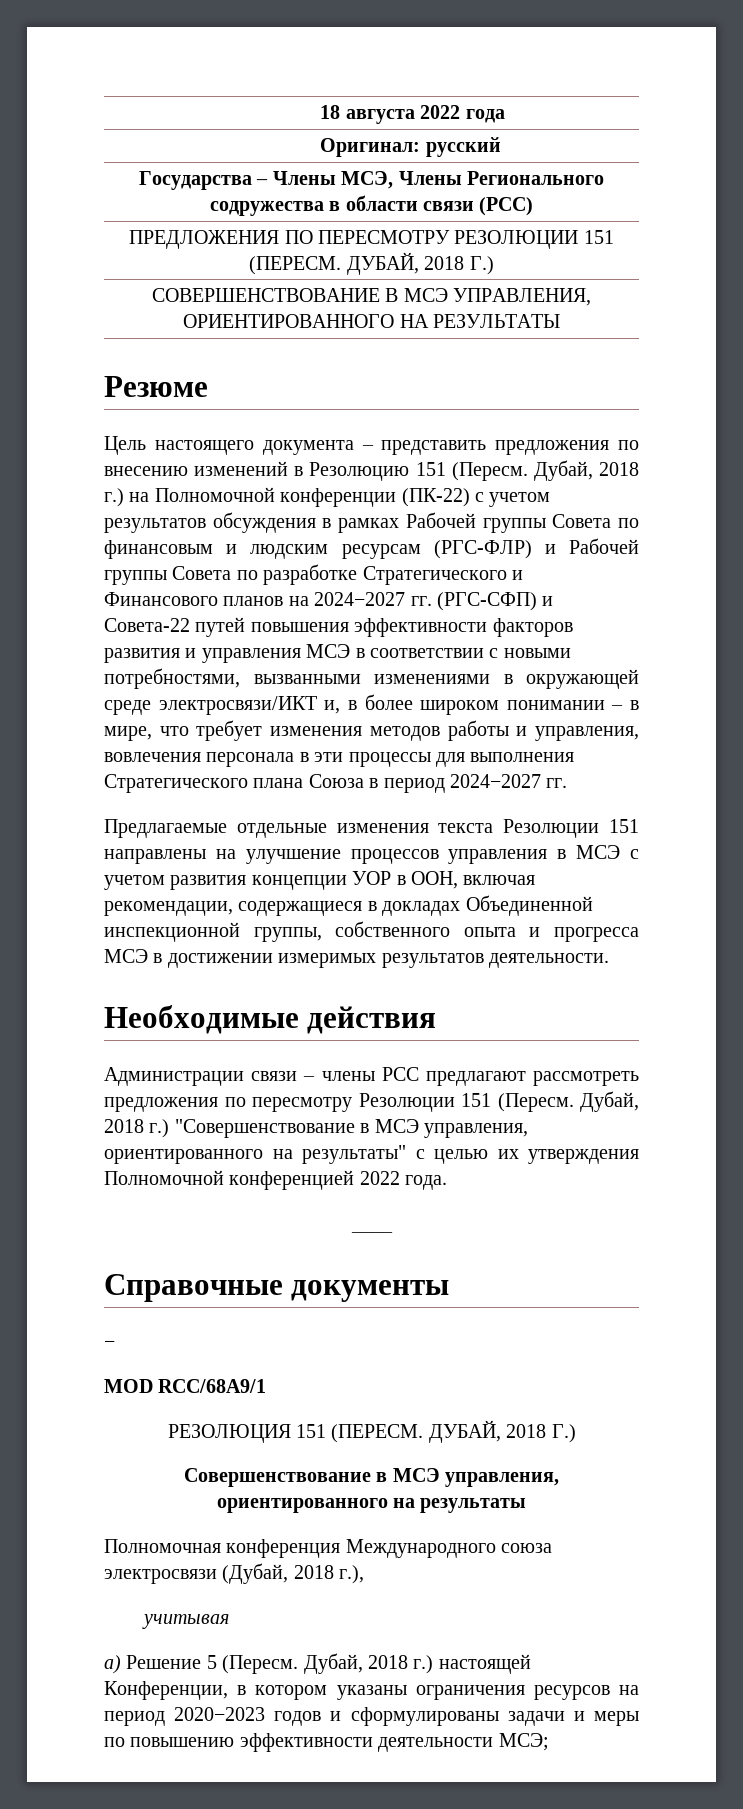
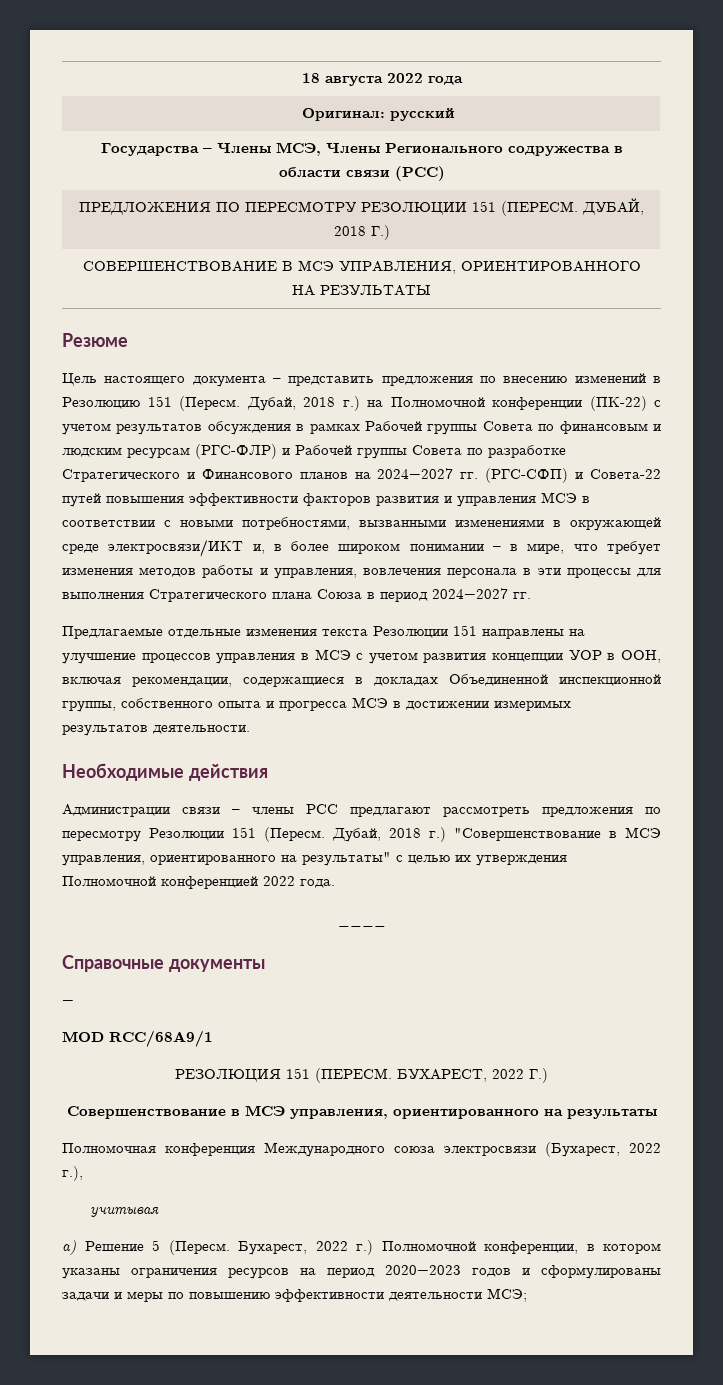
[428,1420,547,1443] ДУБАЙ, 2018 -> [397,1069,524,1082] БУХАРЕСТ, 2022
[222,1563,334,1584] (Дубай, 2018 -> [545,1142,661,1157] (Бухарест, 2022
[303,1653,531,1674] [104,1681,228,1700] Дубай, 2018 г.) настоящей Конференции, -> [238,1240,578,1255] Бухарест, 2022 г.) Полномочной конференции,

